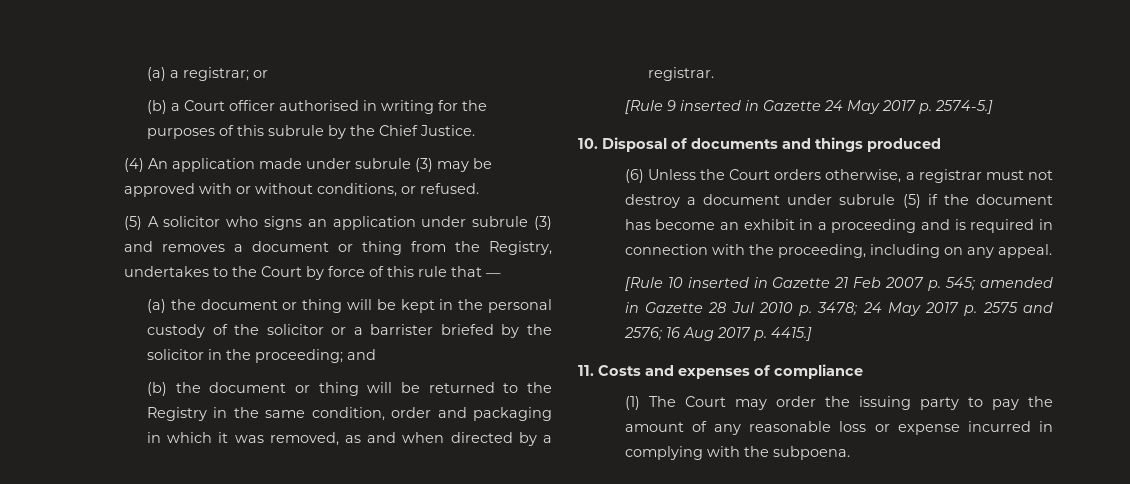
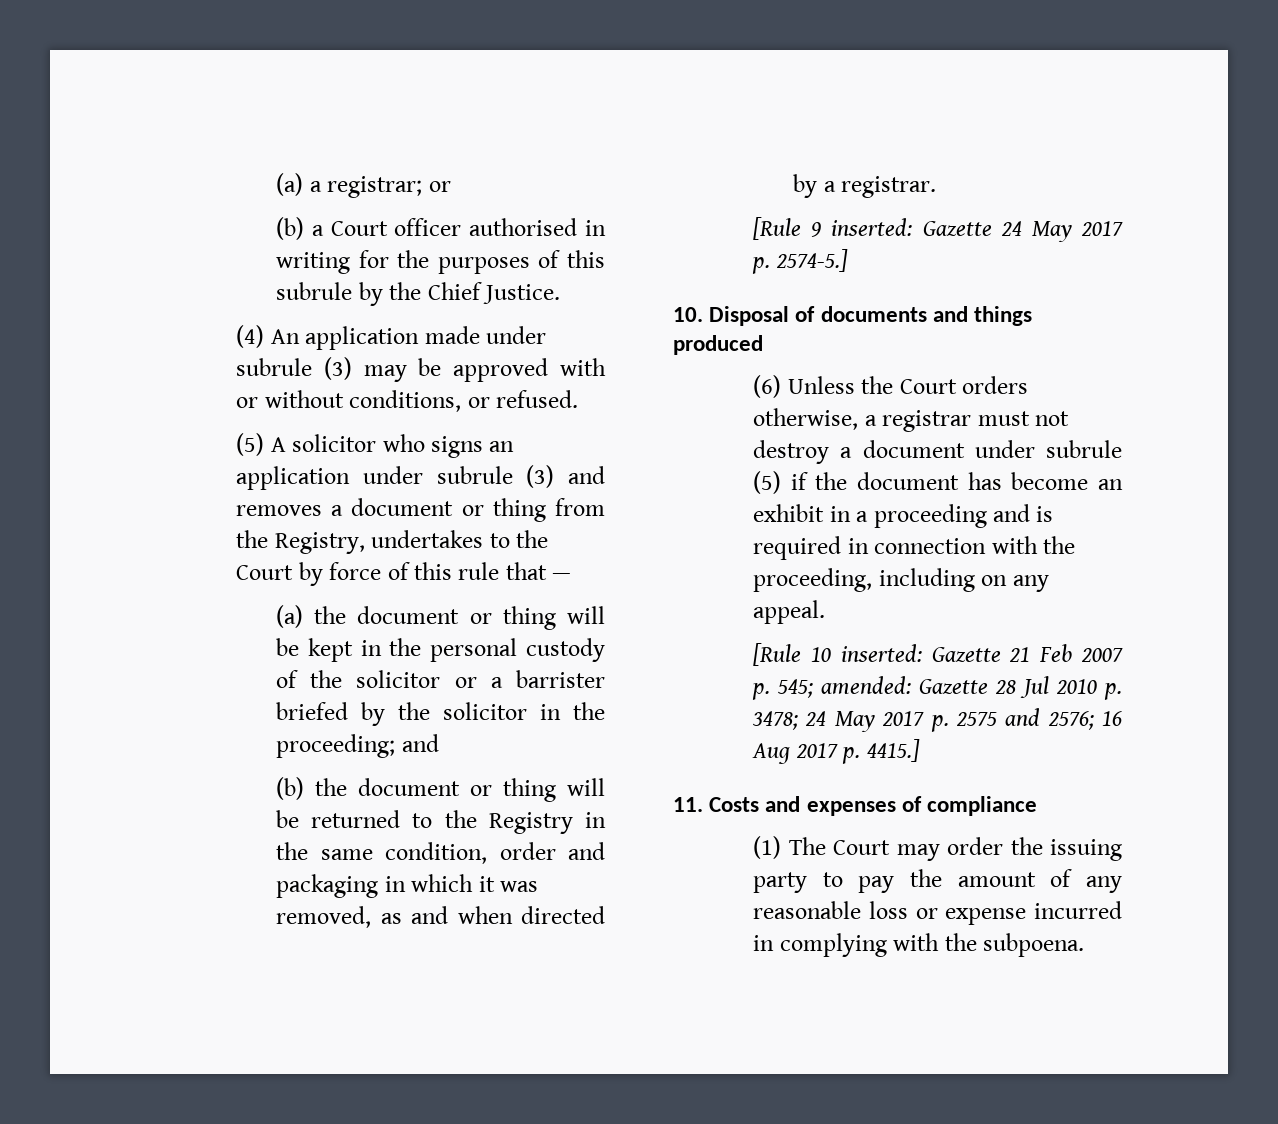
[679,100,759,111] inserted in -> [831,218,913,236] inserted:
[687,277,768,288] inserted in -> [840,644,922,662] inserted:
[980,277,1053,288] [624,302,639,313] amended in -> [821,676,912,694] amended:

